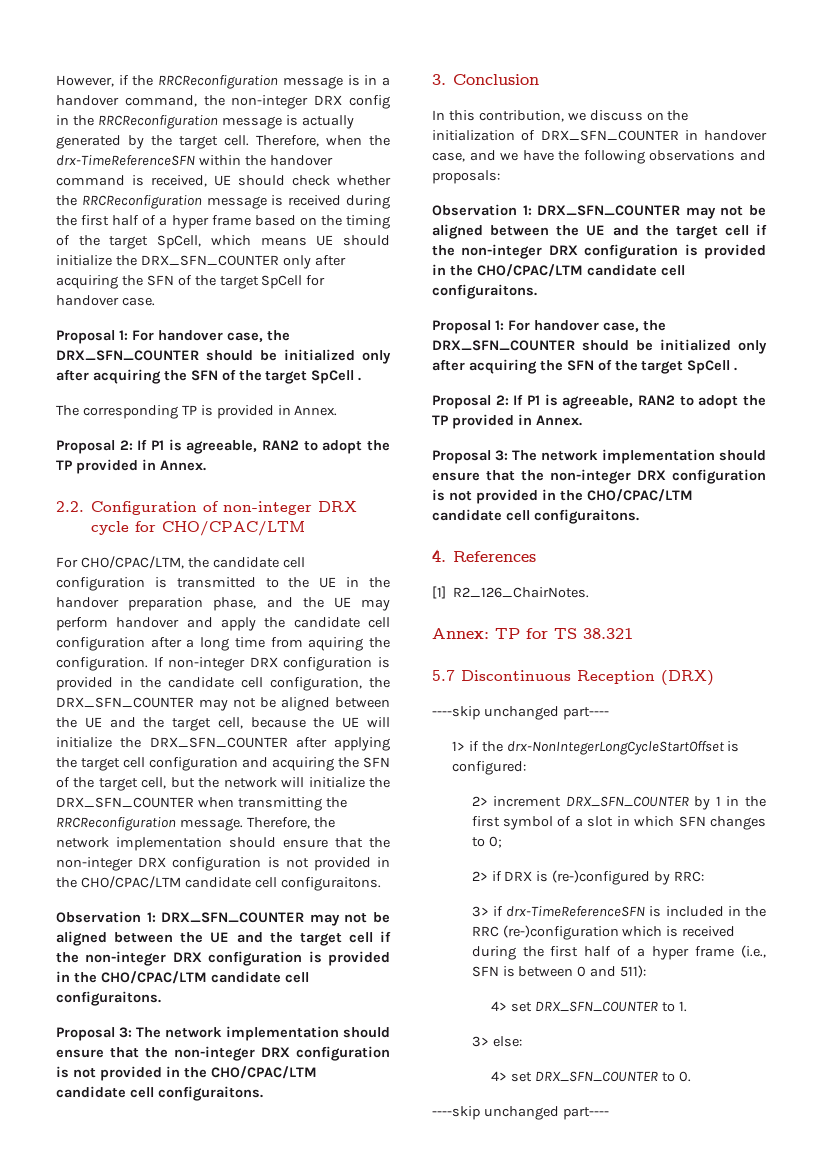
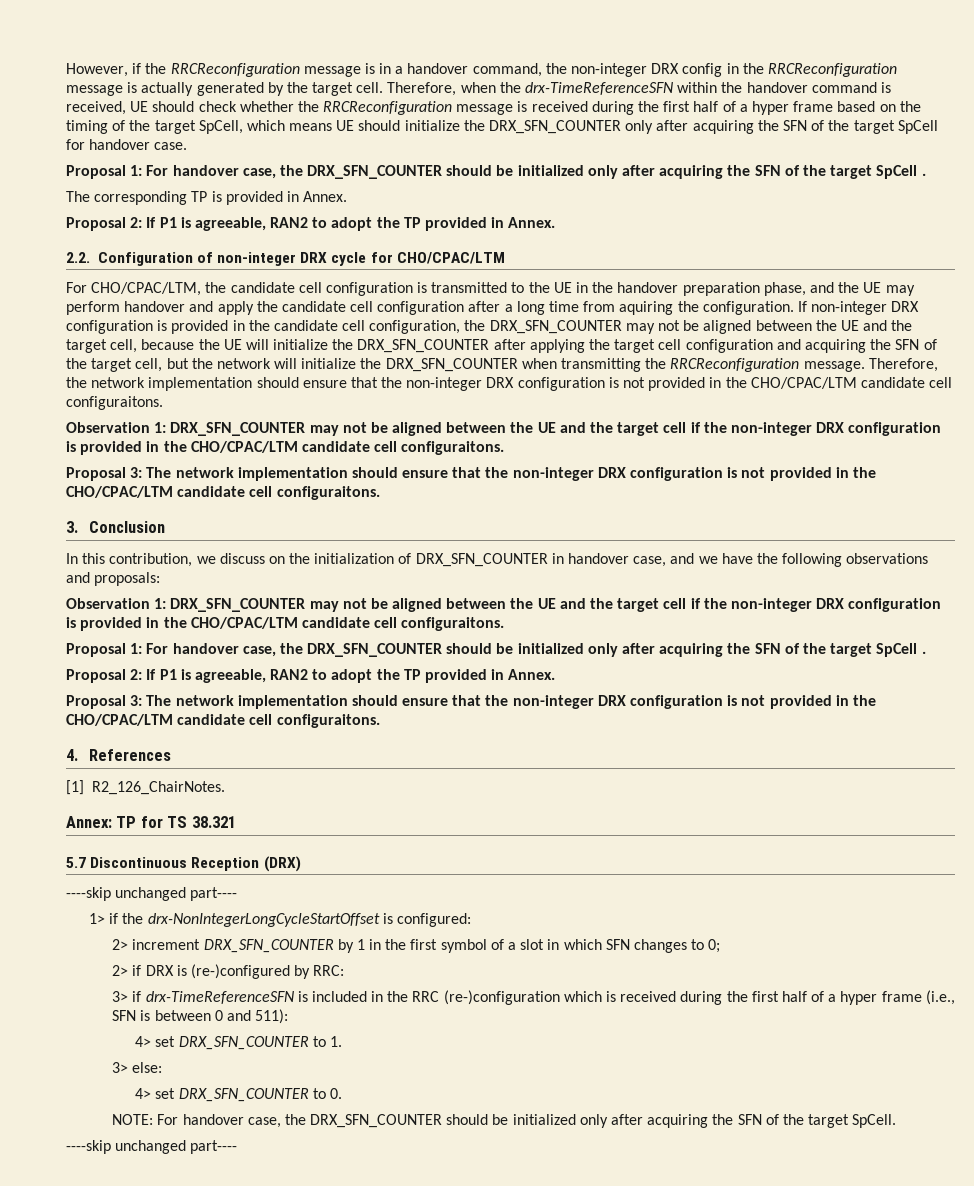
(692, 1076) none -> [112,1114,897,1128] // NOTE: For handover case, the DRX_SFN_COUNTER should be initialized only after acquiring the SFN of the target SpCell.

